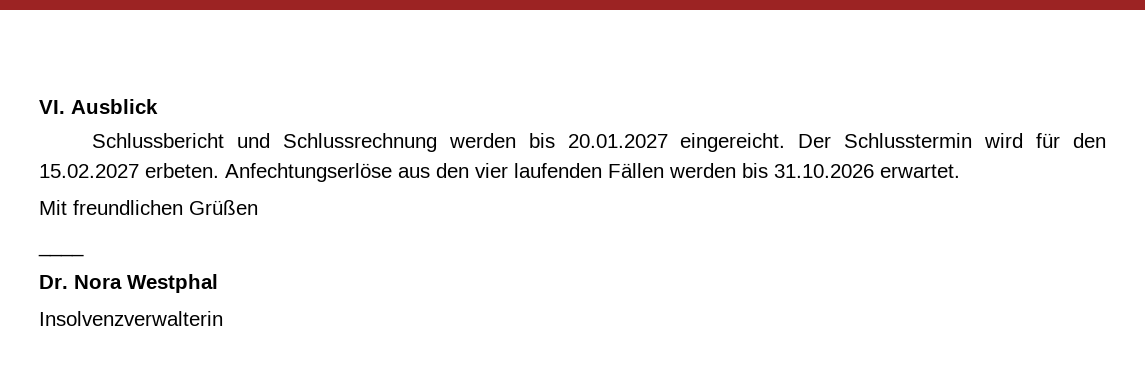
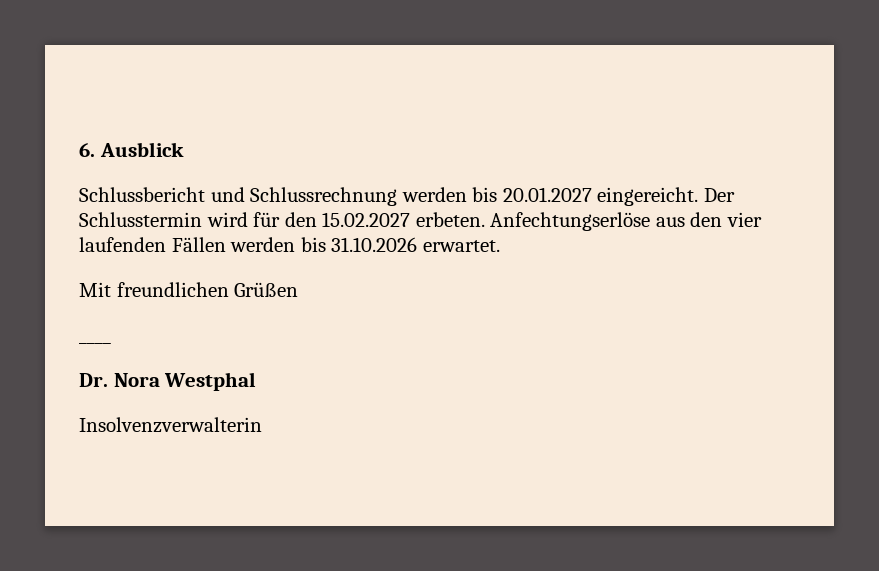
[39,100,65,114] VI. -> [79,143,95,157] 6.

